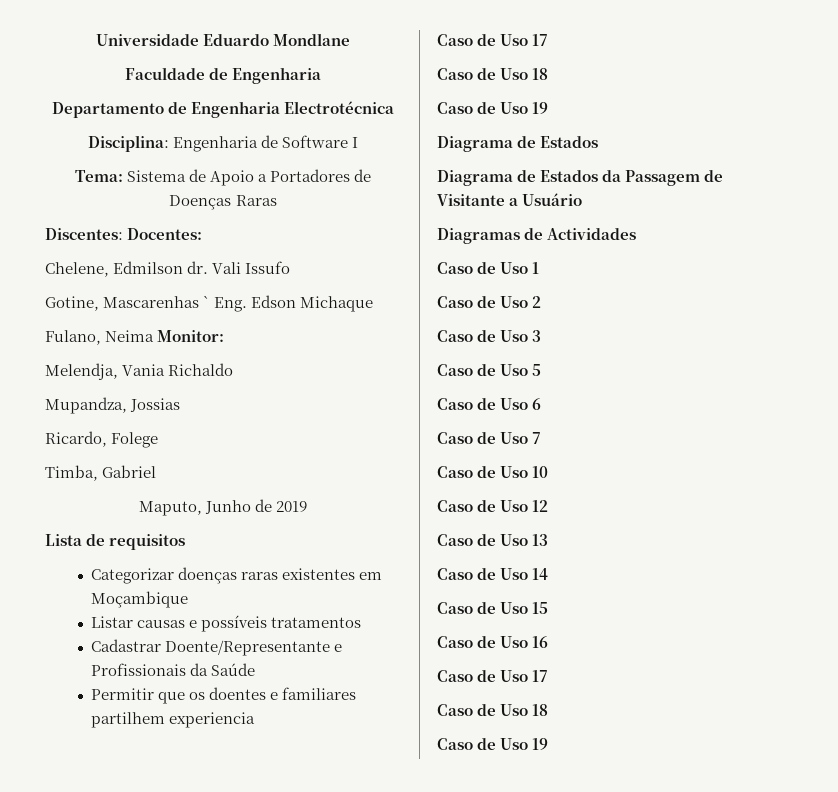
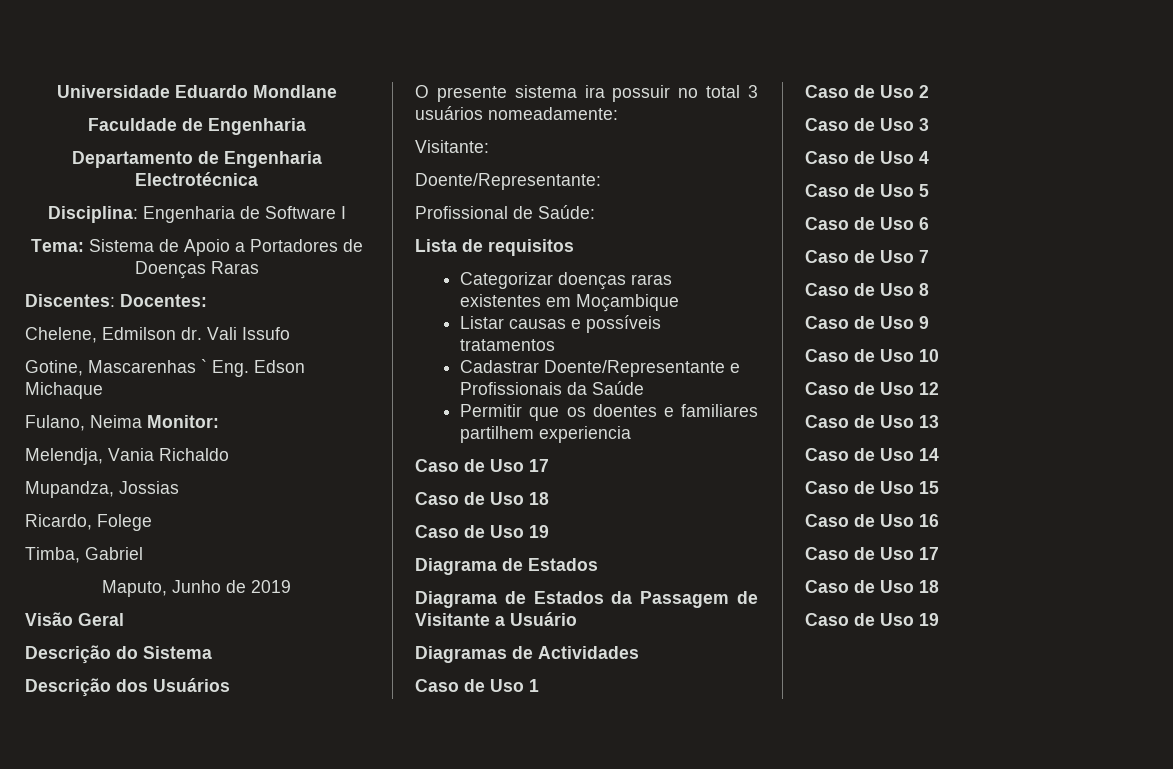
(308, 506) none -> [25,612,124,626] [25,645,212,664] [25,678,230,697] [415,85,758,102] [415,106,618,120] [415,140,489,153] [415,173,601,190] [415,205,595,219] // Visão Geral // Descrição do Sistema // Descrição dos Usuários // O presente sistema ira possuir no total 3 usuários nomeadamente: // Visitante: // Doente/Representante: // Profissional de Saúde:
(542, 336) none -> [805,151,929,164] // Caso de Uso 4
(542, 438) none -> [805,283,929,296] [805,316,929,329] // Caso de Uso 8 // Caso de Uso 9

